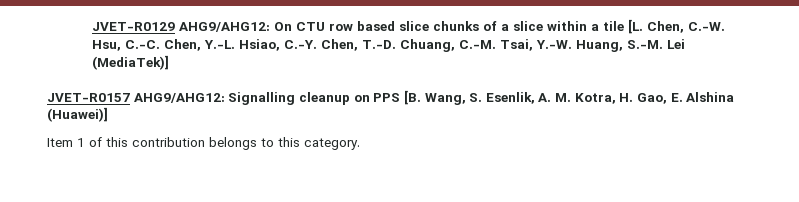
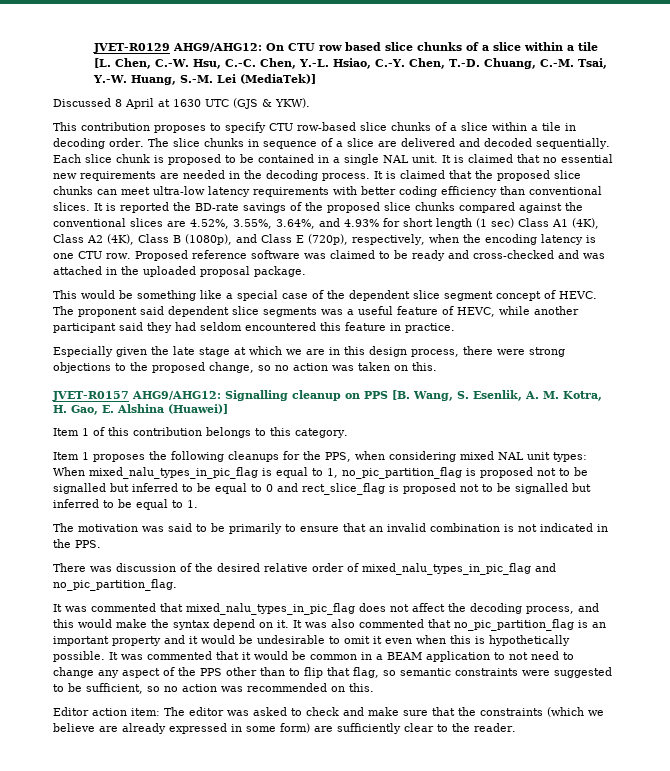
(170, 62) none -> [53,98,310,109] [53,122,576,133] [53,138,610,149] [53,154,613,165] [53,170,581,181] [53,186,602,197] [53,202,583,213] [53,218,599,229] [53,234,596,245] [53,250,605,261] [53,266,306,277] [53,290,597,301] [53,306,579,317] [53,322,455,333] [53,346,565,357] [53,362,437,373] // Discussed 8 April at 1630 UTC (GJS & YKW). // This contribution proposes to specify CTU row-based slice chunks of a slice within a tile in decoding order. The slice chunks in sequence of a slice are delivered and decoded sequentially. Each slice chunk is proposed to be contained in a single NAL unit. It is claimed that no essential new requirements are needed in the decoding process. It is claimed that the proposed slice chunks can meet ultra-low latency requirements with better coding efficiency than conventional slices. It is reported the BD-rate savings of the proposed slice chunks compared against the conventional slices are 4.52%, 3.55%, 3.64%, and 4.93% for short length (1 sec) Class A1 (4K), Class A2 (4K), Class B (1080p), and Class E (720p), respectively, when the encoding latency is one CTU row. Proposed reference software was claimed to be ready and cross-checked and was attached in the uploaded proposal package. // This would be something like a special case of the dependent slice segment concept of HEVC. The proponent said dependent slice segments was a useful feature of HEVC, while another participant said they had seldom encountered this feature in practice. // Especially given the late stage at which we are in this design process, there were strong objections to the proposed change, so no action was taken on this.
(360, 144) none -> [53,451,587,462] [53,467,588,479] [53,483,591,495] [53,499,198,510] [53,523,608,534] [53,539,101,548] [53,563,556,575] [53,579,177,591] [53,603,599,615] [53,619,606,631] [53,635,570,646] [53,651,574,662] [53,667,612,678] [53,683,374,694] [53,707,604,717] [53,723,516,734] // Item 1 proposes the following cleanups for the PPS, when considering mixed NAL unit types: When mixed_nalu_types_in_pic_flag is equal to 1, no_pic_partition_flag is proposed not to be signalled but inferred to be equal to 0 and rect_slice_flag is proposed not to be signalled but inferred to be equal to 1. // The motivation was said to be primarily to ensure that an invalid combination is not indicated in the PPS. // There was discussion of the desired relative order of mixed_nalu_types_in_pic_flag and no_pic_partition_flag. // It was commented that mixed_nalu_types_in_pic_flag does not affect the decoding process, and this would make the syntax depend on it. It was also commented that no_pic_partition_flag is an important property and it would be undesirable to omit it even when this is hypothetically possible. It was commented that it would be common in a BEAM application to not need to change any aspect of the PPS other than to flip that flag, so semantic constraints were suggested to be sufficient, so no action was recommended on this. // Editor action item: The editor was asked to check and make sure that the constraints (which we believe are already expressed in some form) are sufficiently clear to the reader.

